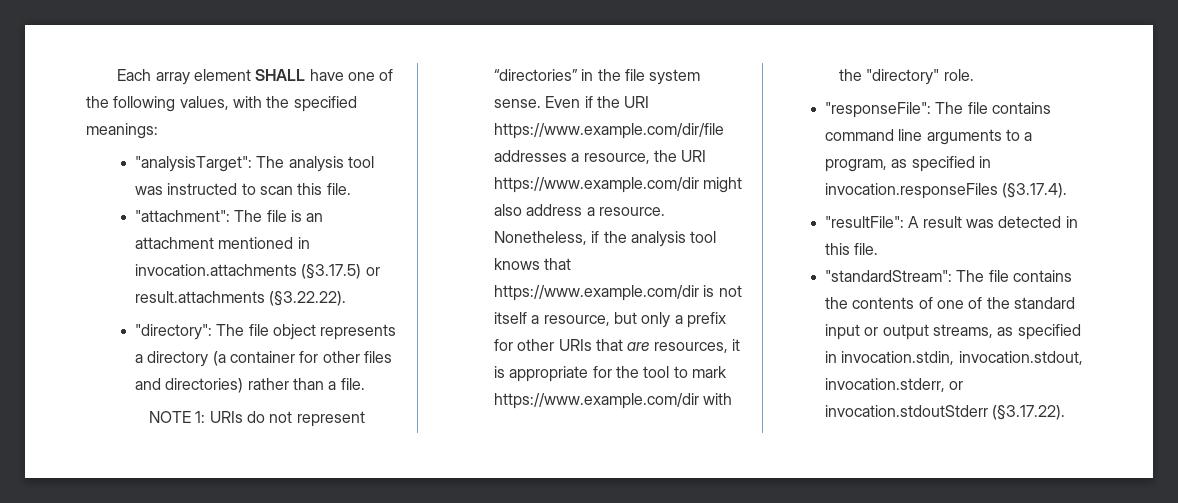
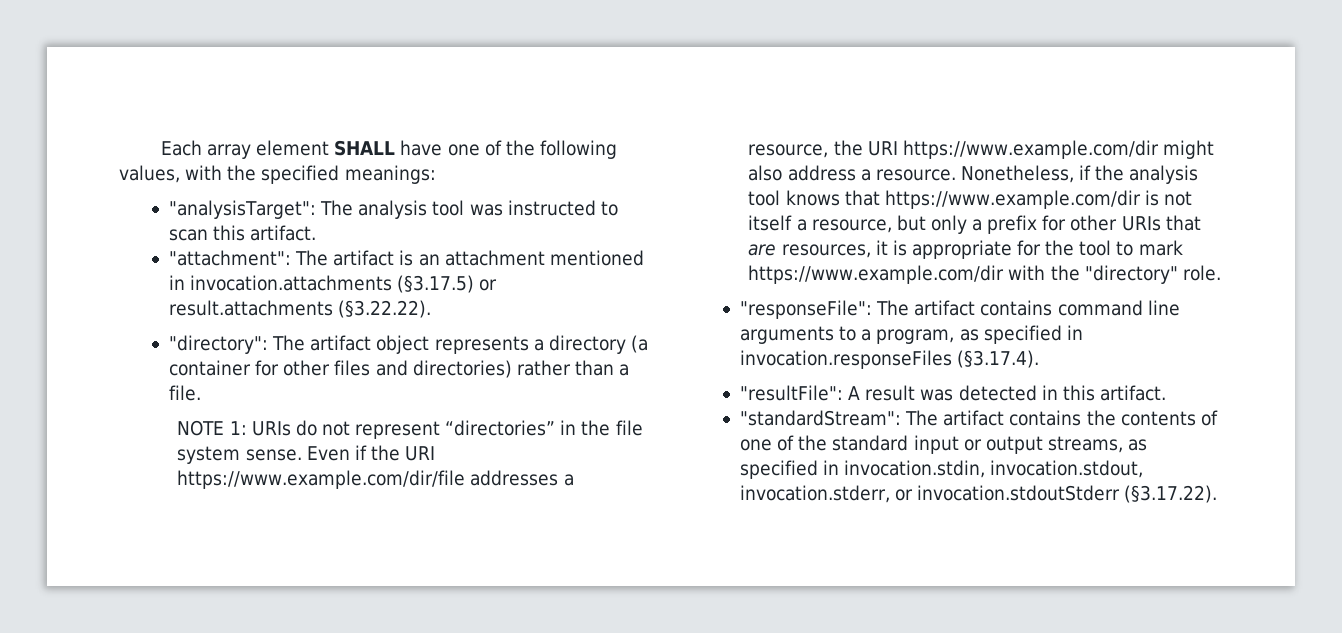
[326,183,351,195] file. -> [250,225,317,241] artifact.
[266,210,287,222] file -> [333,250,395,266] artifact
[248,324,269,336] file -> [310,335,372,351] artifact
[967,102,988,114] file -> [914,300,976,316] artifact
[854,243,879,255] file. -> [1099,385,1166,401] artifact.
[988,270,1009,282] file -> [943,410,1005,426] artifact

